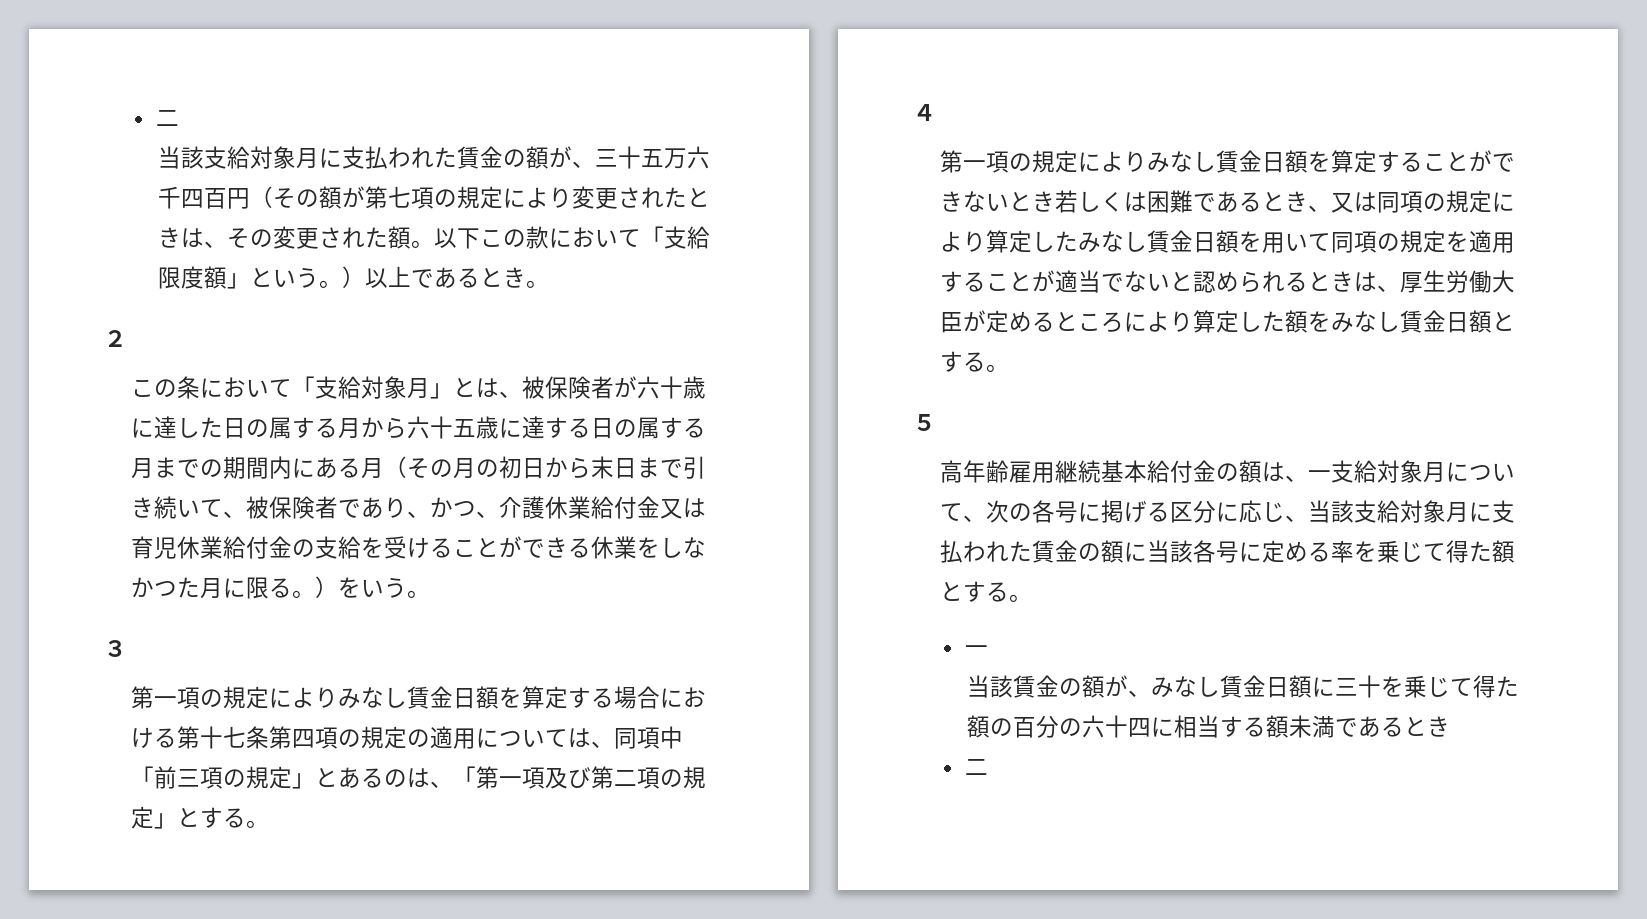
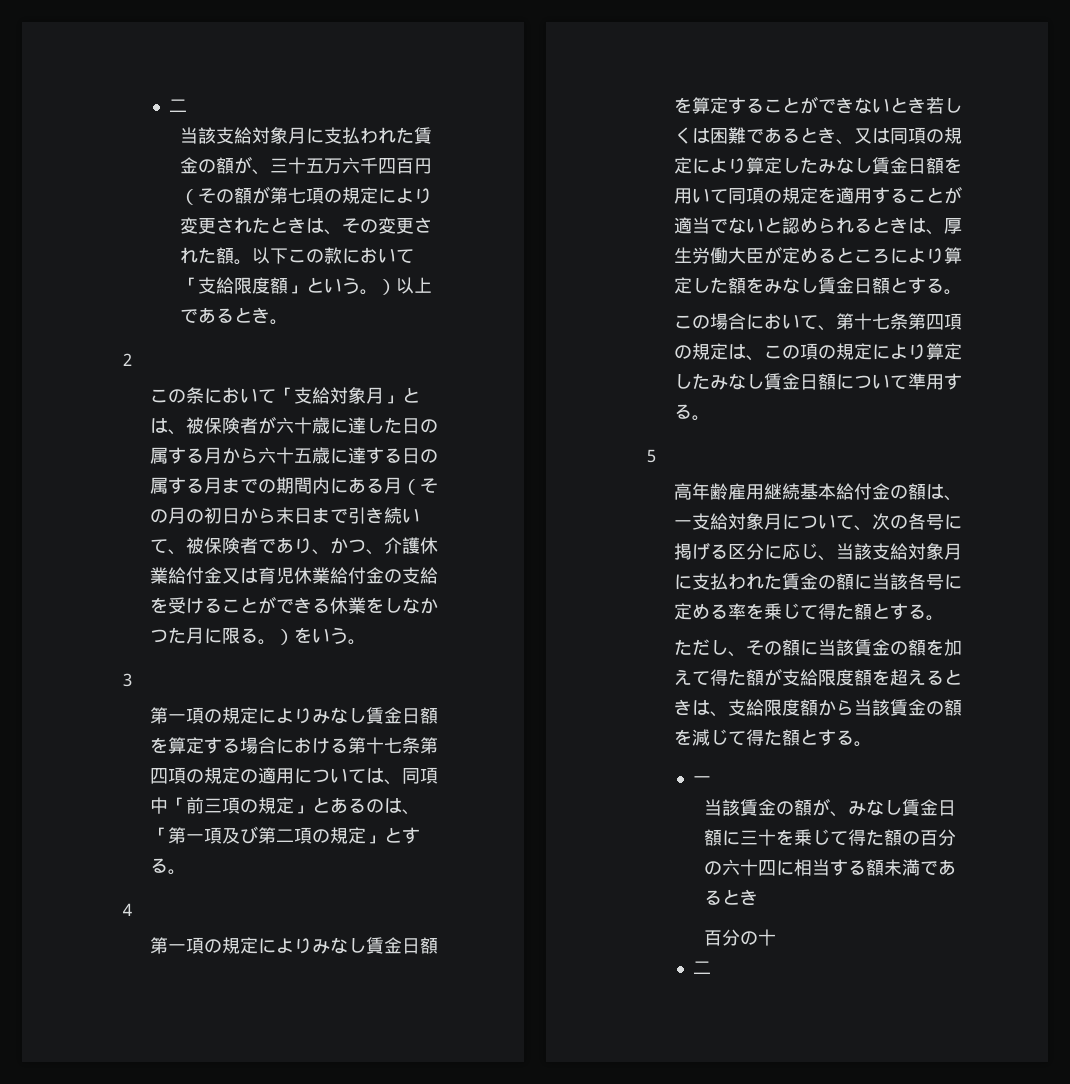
(1009, 368) none -> [673,313,962,331] [673,343,962,361] [673,373,962,390] [673,404,710,421] // この場合において、第十七条第四項の規定は、この項の規定により算定したみなし賃金日額について準用する。
(1032, 598) none -> [673,639,962,657] [673,668,962,686] [673,699,962,717] [673,729,872,747] // ただし、その額に当該賃金の額を加えて得た額が支給限度額を超えるときは、支給限度額から当該賃金の額を減じて得た額とする。
(1450, 726) none -> [704,929,777,946] // 百分の十

